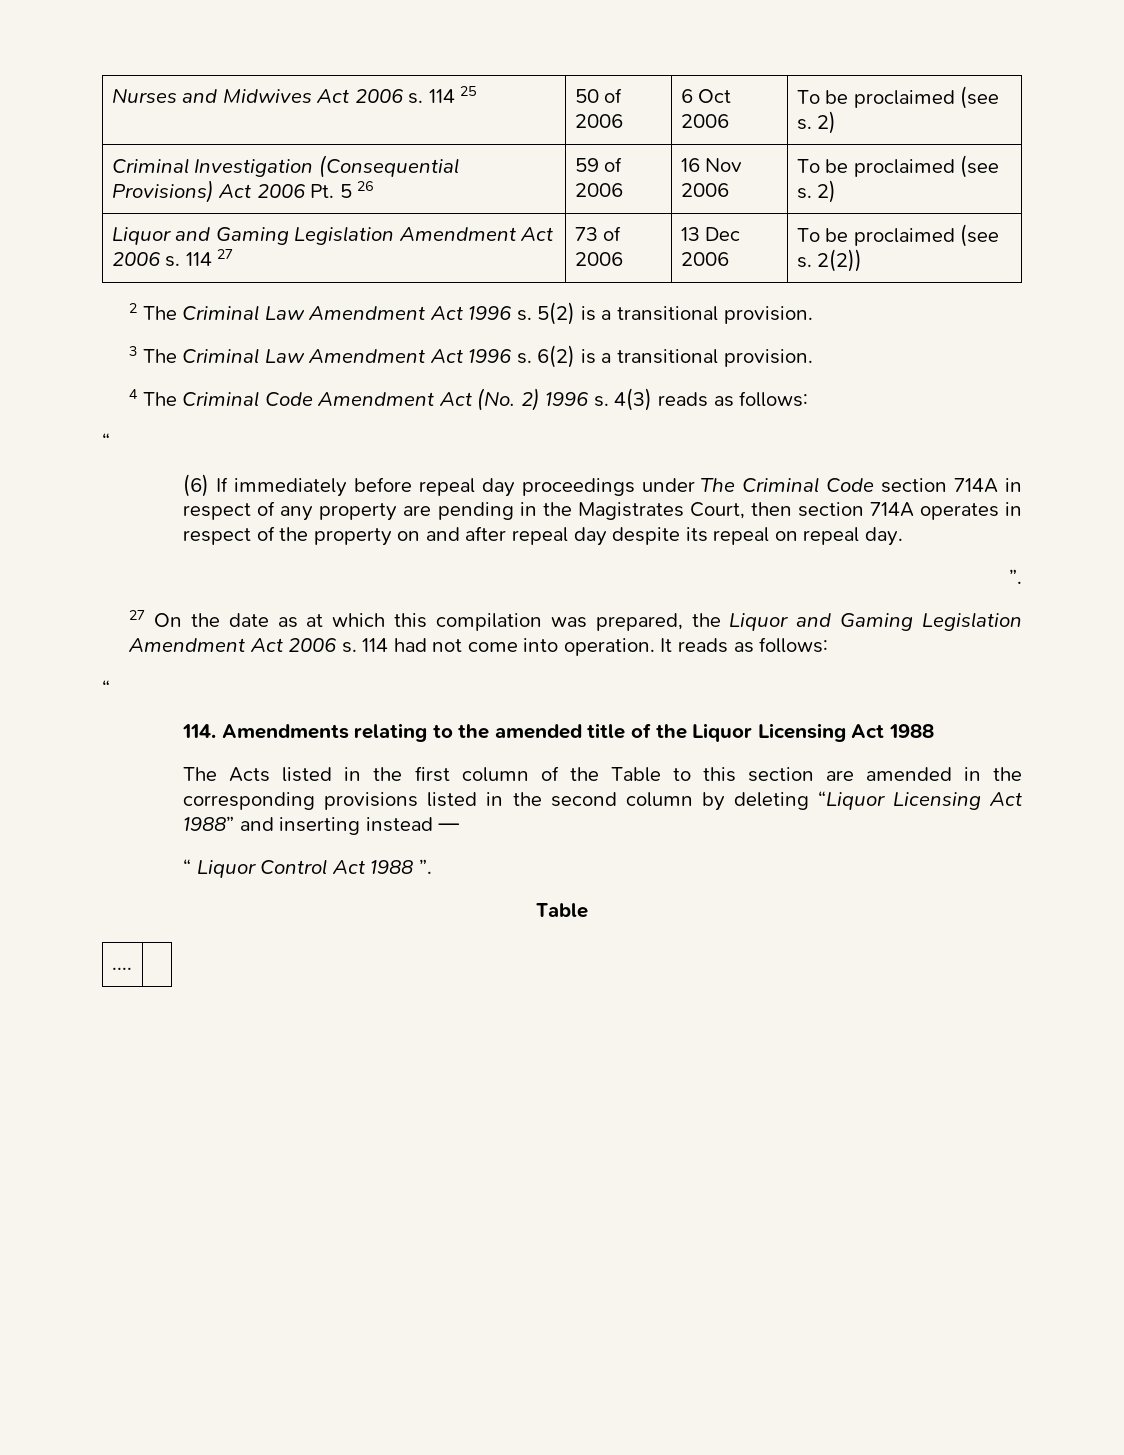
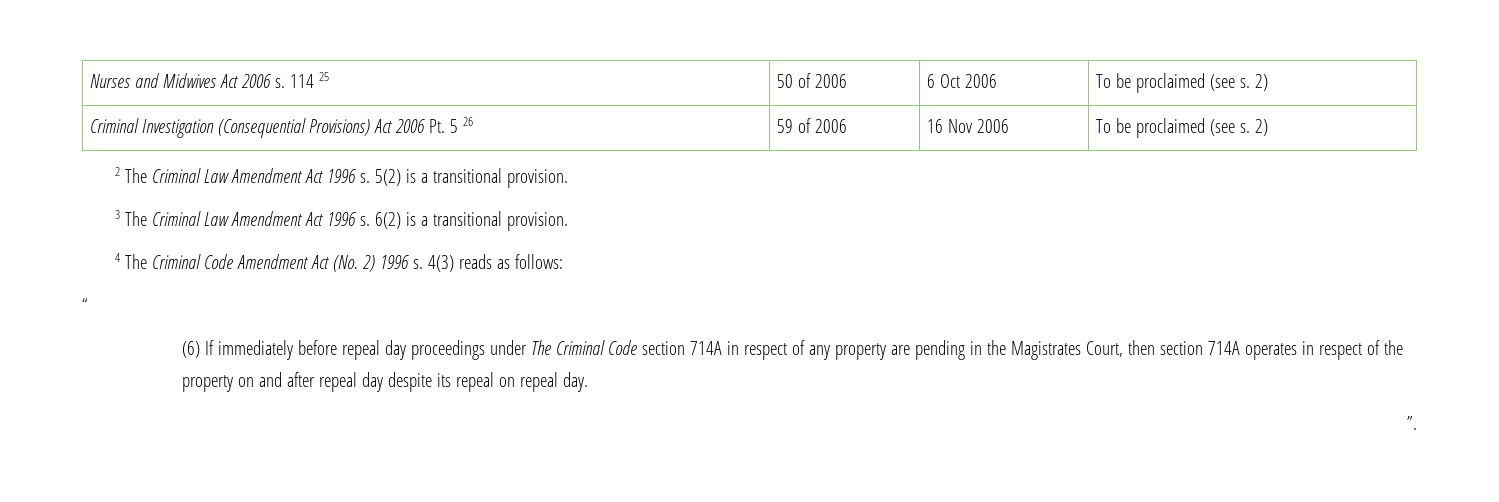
[111,226,554,245] [111,249,234,267] [574,226,622,241] [574,252,623,266] [680,227,741,241] [680,252,729,266] [796,224,1000,247] [796,249,863,272] // Liquor and Gaming Legislation Amendment Act 2006 s. 114 27 | 73 of 2006 | 13 Dec 2006 | To be proclaimed (see s. 2(2)) -> (1268, 127) none
[129,610,1023,631] [128,637,829,656] [102,680,110,695] [182,723,934,742] [183,766,1022,782] [183,791,1022,811] [183,816,461,835] [183,859,432,878] [536,903,588,918] [111,967,132,970] // 27 On the date as at which this compilation was prepared, the Liquor and Gaming Legislation Amendment Act 2006 s. 114 had not come into operation. It reads as follows: // “ // 114. Amendments relating to the amended title of the Liquor Licensing Act 1988 // The Acts listed in the first column of the Table to this section are amended in the corresponding provisions listed in the second column by deleting “Liquor Licensing Act 1988” and inserting instead — // “ Liquor Control Act 1988 ”. // Table // .... | -> (1417, 423) none

